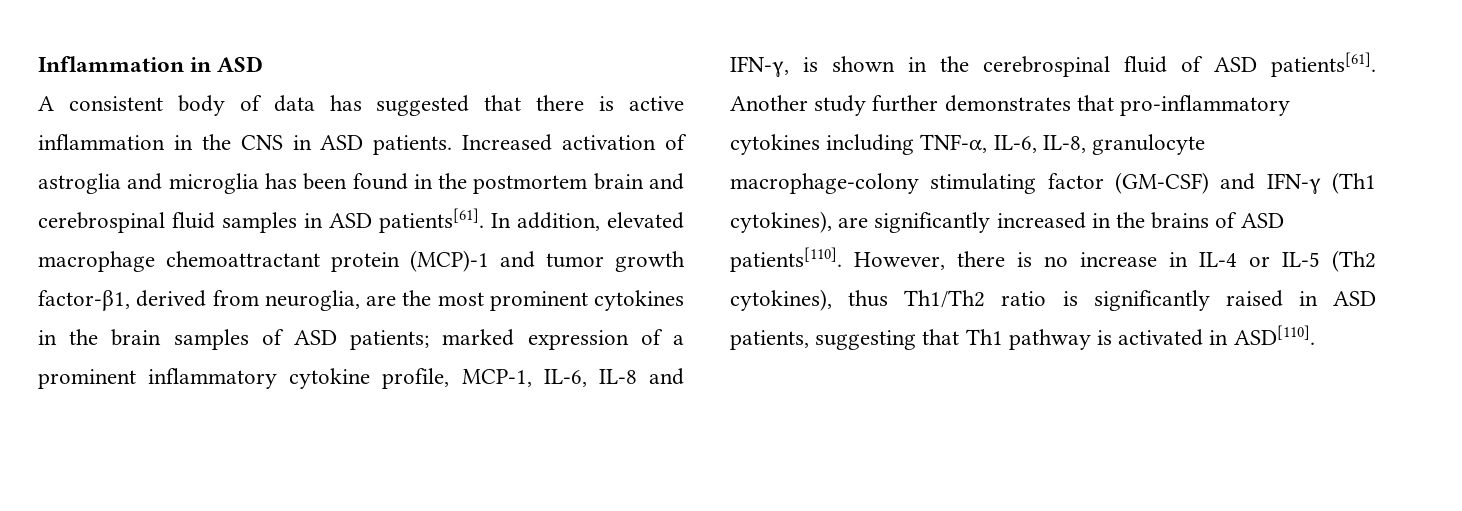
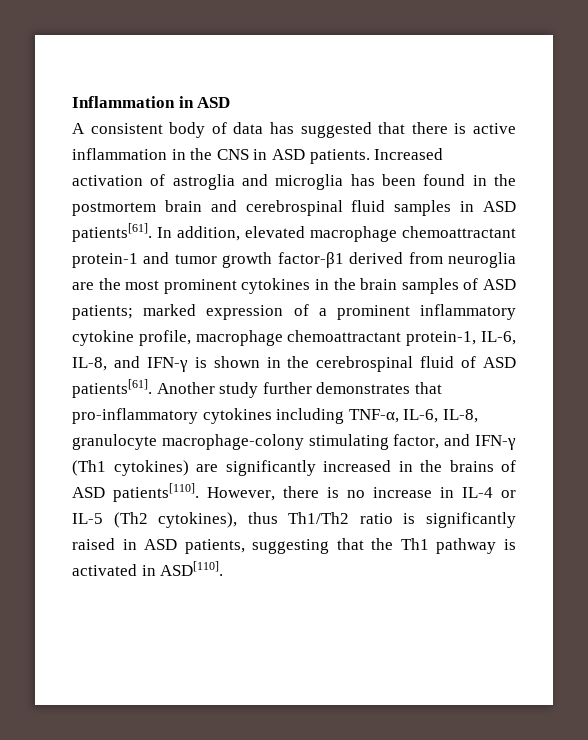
[331,250,489,272] protein (MCP)-1 -> [72,253,138,268] protein-1
[38,290,130,311] factor-β1, -> [277,252,344,268] factor-β1
[264,290,360,311] neuroglia, -> [448,252,516,268] neuroglia
[461,368,684,387] [730,56,789,77] MCP-1, IL-6, IL-8 and IFN-γ, -> [195,330,516,346] [72,356,188,372] macrophage chemoattractant protein-1, IL-6, IL-8, and IFN-γ
[1047,172,1209,194] factor (GM-CSF) -> [393,434,440,449] factor,
[730,211,832,233] cytokines), -> [113,460,189,476] cytokines)
(960, 337) none -> [371,538,394,550] the

